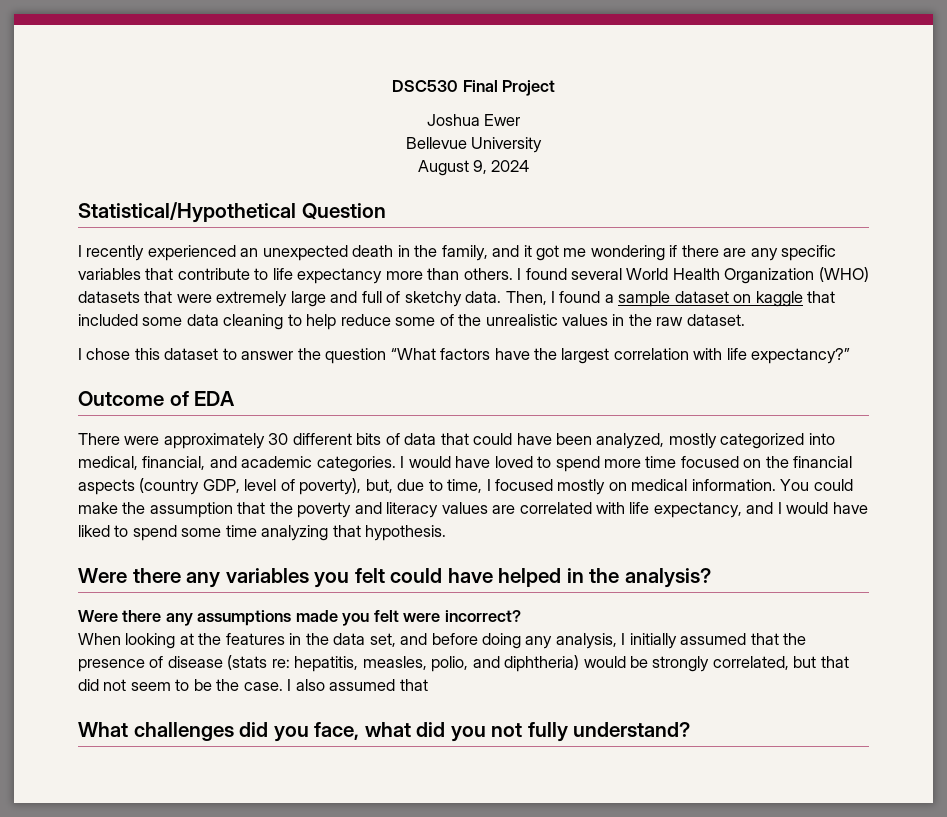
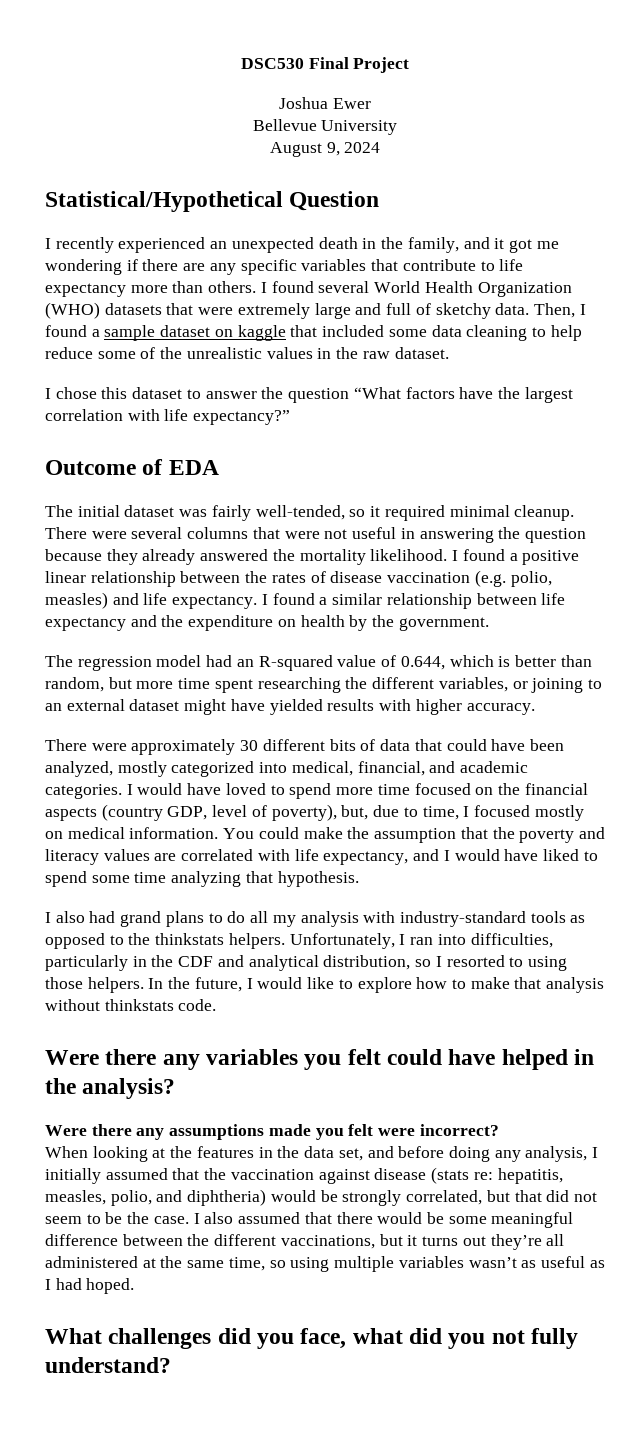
(236, 398) none -> [45,505,575,521] [45,527,586,543] [45,549,580,565] [45,570,552,587] [45,592,566,609] [45,615,489,631] [45,655,592,671] [45,677,602,693] [45,699,535,715] // The initial dataset was fairly well-tended, so it required minimal cleanup. There were several columns that were not useful in answering the question because they already answered the mortality likelihood. I found a positive linear relationship between the rates of disease vaccination (e.g. polio, measles) and life expectancy. I found a similar relationship between life expectancy and the expenditure on health by the government. // The regression model had an R-squared value of 0.644, which is better than random, but more time spent researching the different variables, or joining to an external dataset might have yielded results with higher accuracy.
(447, 533) none -> [45,911,586,927] [45,933,553,949] [45,955,567,971] [45,977,605,993] [45,999,217,1011] // I also had grand plans to do all my analysis with industry-standard tools as opposed to the thinkstats helpers. Unfortunately, I ran into difficulties, particularly in the CDF and analytical distribution, so I resorted to using those helpers. In the future, I would like to explore how to make that analysis without thinkstats code.
[78,656,164,672] presence of -> [230,1169,370,1184] vaccination against
(428, 685) none -> [336,1212,574,1228] [45,1234,565,1250] [45,1256,605,1272] [45,1278,135,1294] there would be some meaningful difference between the different vaccinations, but it turns out they’re all administered at the same time, so using multiple variables wasn’t as useful as I had hoped.

